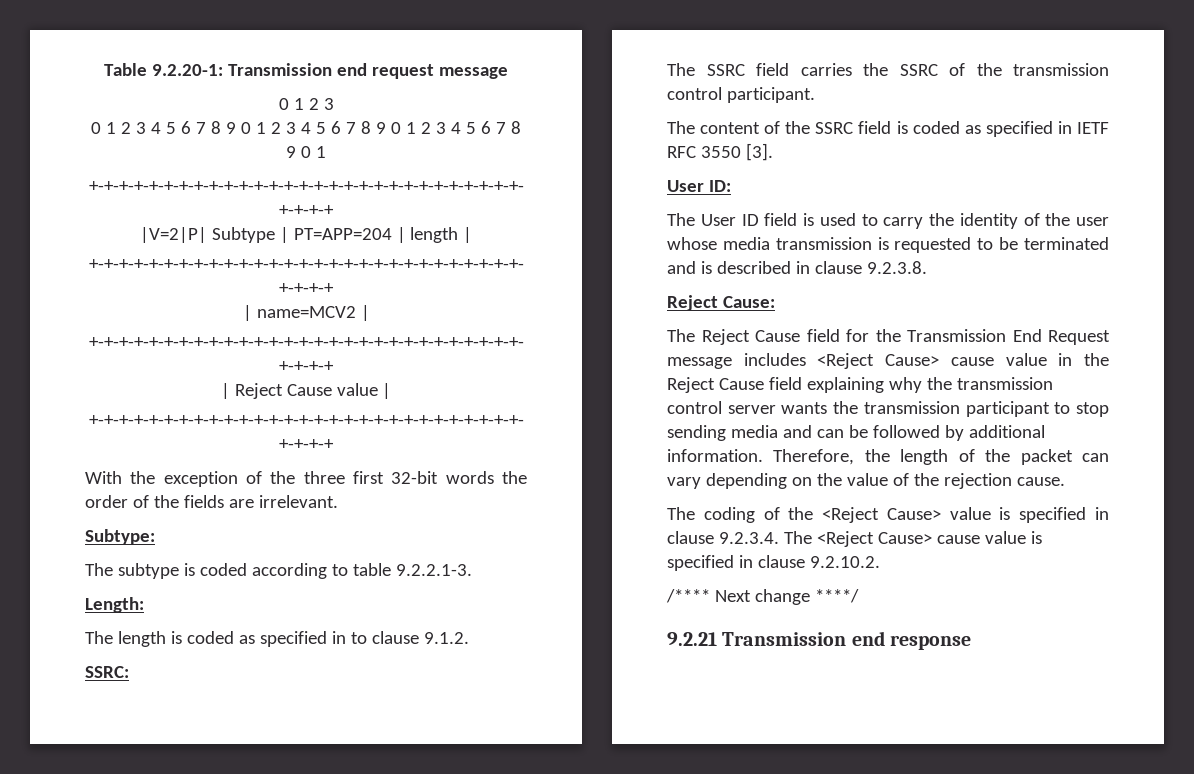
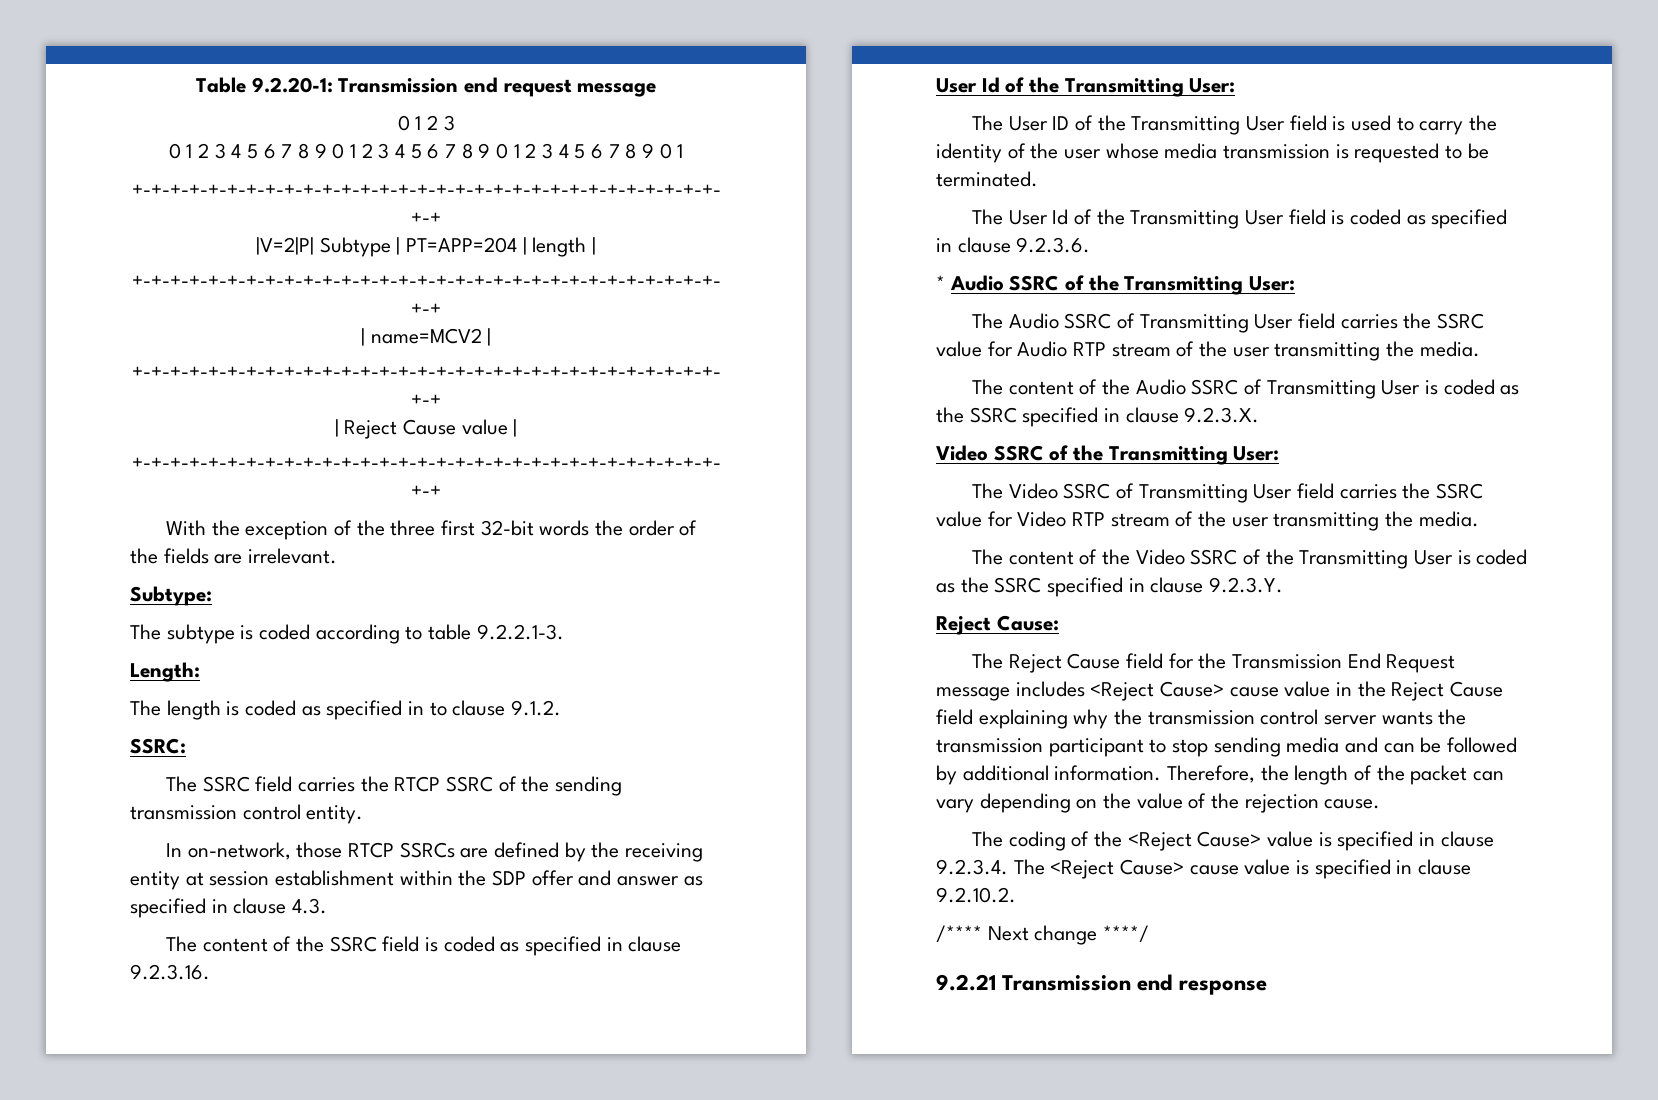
[899,63,1109,76] [667,87,815,103] SSRC of the transmission control participant. -> [394,776,622,796] [130,804,364,824] [165,842,703,862] [130,870,703,890] [130,898,328,918] RTCP SSRC of the sending transmission control entity. // In on-network, those RTCP SSRCs are defined by the receiving entity at session establishment within the SDP offer and answer as specified in clause 4.3.
[1077,122,1109,134] [667,143,773,161] [667,180,731,192] IETF RFC 3550 [3]. // User ID: -> [628,936,682,952] [130,964,210,980] [936,77,1236,97] clause 9.2.3.16. // User Id of the Transmitting User:
(759, 220) none -> [1074,115,1285,135] of the Transmitting User
[1024,237,1109,250] [667,261,927,274] terminated and is described in clause 9.2.3.8. -> [936,171,1038,187] [971,209,1508,229] [936,237,1091,253] [936,275,1296,295] [971,313,1484,333] [936,341,1480,361] [971,379,1520,399] [936,407,1260,427] [936,445,1280,465] [971,483,1483,503] [936,511,1479,531] [971,549,1528,569] [936,577,1284,597] terminated. // The User Id of the Transmitting User field is coded as specified in clause 9.2.3.6. // * Audio SSRC of the Transmitting User: // The Audio SSRC of Transmitting User field carries the SSRC value for Audio RTP stream of the user transmitting the media. // The content of the Audio SSRC of Transmitting User is coded as the SSRC specified in clause 9.2.3.X. // Video SSRC of the Transmitting User: // The Video SSRC of Transmitting User field carries the SSRC value for Video RTP stream of the user transmitting the media. // The content of the Video SSRC of the Transmitting User is coded as the SSRC specified in clause 9.2.3.Y.

